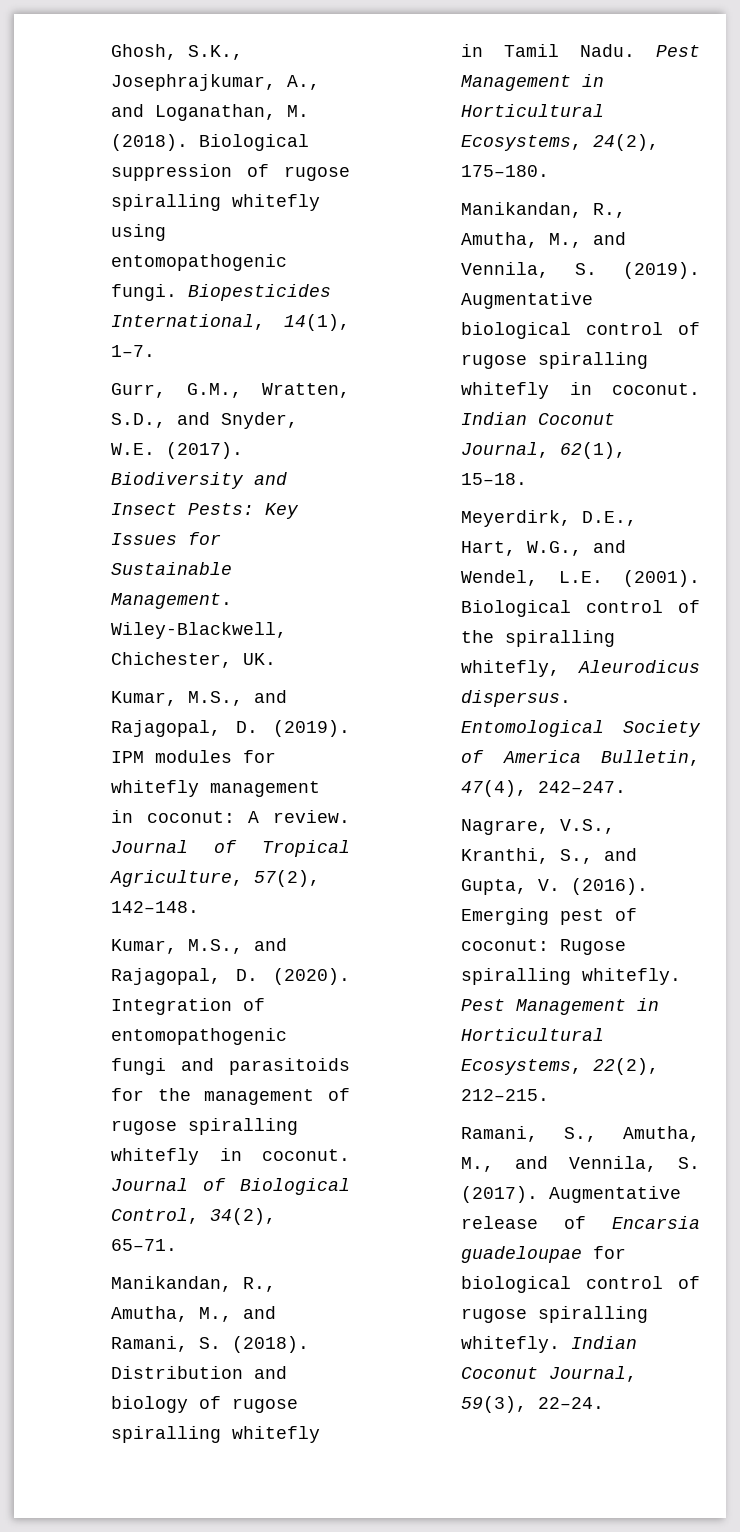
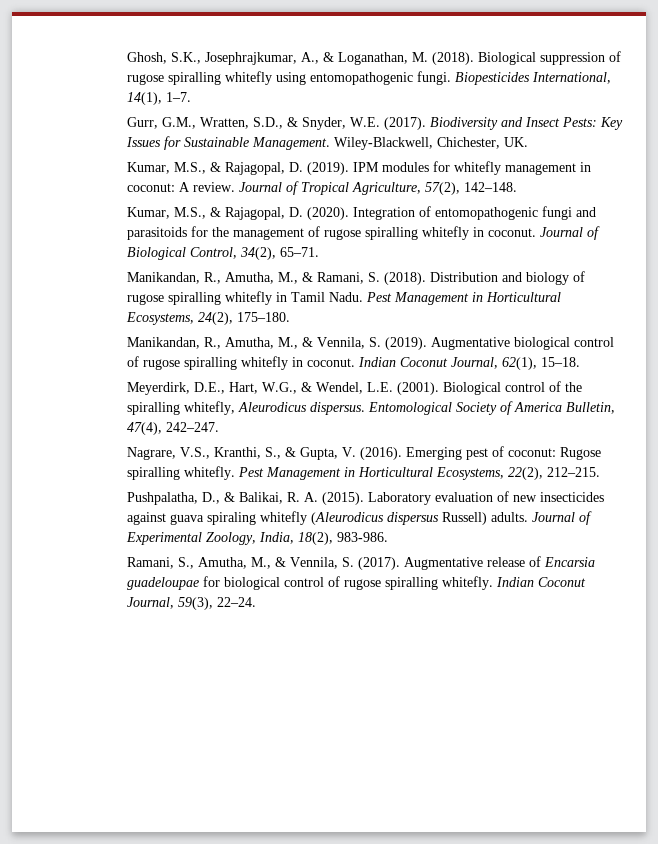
[111,104,145,117] and -> [322,52,334,62] &
[177,412,211,425] and -> [286,117,298,127] &
[254,690,288,703] and -> [209,162,221,172] &
[254,938,288,951] and -> [209,207,221,217] &
[243,1306,277,1319] and -> [301,272,313,282] &
[593,232,627,245] and -> [301,337,313,347] &
[593,540,627,553] and -> [300,382,312,392] &
[604,848,638,861] and -> [284,447,296,457] &
(550, 1095) none -> [126,491,604,505] [126,511,592,525] [125,532,388,545] // Pushpalatha, D., & Balikai, R. A. (2015). Laboratory evaluation of new insecticides against guava spiraling whitefly (Aleurodicus dispersus Russell) adults. Journal of Experimental Zoology, India, 18(2), 983-986.
[515,1156,549,1169] and -> [274,557,286,567] &

